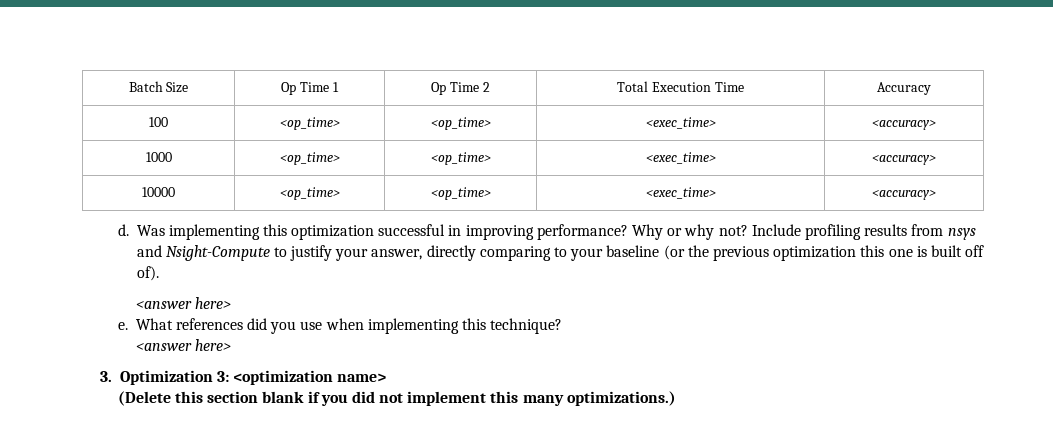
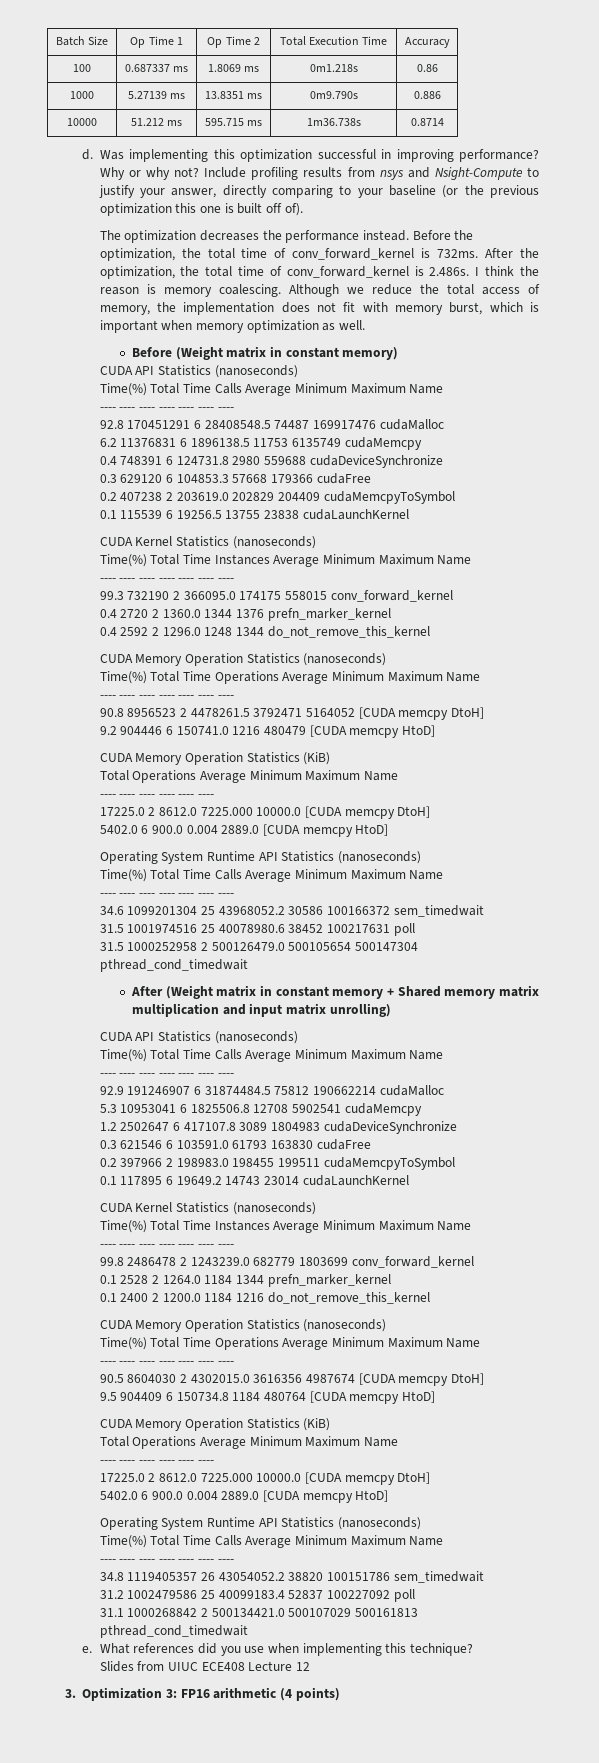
[279,117,340,130] [430,117,491,130] [645,117,716,129] [872,120,936,130] [145,152,172,162] [279,152,340,165] [430,152,491,165] [645,152,716,164] [872,155,936,165] [142,187,175,197] [279,187,340,200] [430,187,491,200] [645,187,716,199] [872,190,936,200] <op_time> | <op_time> | <exec_time> | <accuracy> // 1000 | <op_time> | <op_time> | <exec_time> | <accuracy> // 10000 | <op_time> | <op_time> | <exec_time> | <accuracy> -> [124,64,189,72] [207,64,260,72] [309,64,358,72] [416,64,438,72] [70,91,94,99] [127,91,186,99] [204,91,263,99] [309,91,358,99] [413,91,441,99] [67,118,97,126] [130,118,183,126] [204,118,263,126] [306,118,361,126] [410,118,444,126] 0.687337 ms | 1.8069 ms | 0m1.218s | 0.86 // 1000 | 5.27139 ms | 13.8351 ms | 0m9.790s | 0.886 // 10000 | 51.212 ms | 595.715 ms | 1m36.738s | 0.8714
[135,297,231,309] <answer here> -> [99,230,474,243] [99,248,539,261] [99,266,539,279] [99,284,540,297] [99,302,539,315] [99,320,365,333] [132,346,399,360] [99,365,298,378] [99,383,444,396] [99,407,234,411] [99,419,444,430] [99,437,422,450] [99,455,443,468] [99,473,371,484] [99,491,455,504] [99,509,409,520] [99,536,316,549] [99,554,472,567] [99,578,234,582] [99,590,453,602] [99,608,391,621] [99,626,430,638] [99,653,387,666] [99,671,481,684] [99,695,234,699] [99,707,484,720] [99,725,435,738] [99,752,331,765] [99,770,398,783] [99,794,214,798] [99,806,431,819] [99,824,389,837] [99,851,421,864] [99,869,444,882] [99,893,234,897] [99,905,484,917] [99,923,415,936] [99,942,418,951] [99,959,248,972] [131,985,540,999] [132,1003,391,1017] [99,1031,298,1044] [99,1049,444,1062] [99,1073,234,1077] [99,1085,444,1096] [99,1103,422,1116] [99,1121,457,1134] [99,1139,371,1150] [99,1157,455,1170] [99,1175,409,1186] [99,1202,316,1215] [99,1220,472,1233] [99,1244,234,1248] [99,1256,474,1268] [99,1274,391,1287] [99,1292,430,1304] [99,1319,387,1332] [99,1337,481,1350] [99,1361,234,1365] [99,1373,484,1386] [99,1391,435,1404] [99,1418,331,1431] [99,1436,398,1449] [99,1460,214,1464] [99,1472,431,1485] [99,1490,389,1503] [99,1517,421,1530] [99,1535,444,1548] [99,1559,234,1563] [99,1571,484,1583] [99,1589,415,1602] [99,1608,418,1617] [99,1625,248,1638] The optimization decreases the performance instead. Before the optimization, the total time of conv_forward_kernel is 732ms. After the optimization, the total time of conv_forward_kernel is 2.486s. I think the reason is memory coalescing. Although we reduce the total access of memory, the implementation does not fit with memory burst, which is important when memory optimization as well. // Before (Weight matrix in constant memory) // CUDA API Statistics (nanoseconds) // Time(%) Total Time Calls Average Minimum Maximum Name // ---- ---- ---- ---- ---- ---- ---- // 92.8 170451291 6 28408548.5 74487 169917476 cudaMalloc // 6.2 11376831 6 1896138.5 11753 6135749 cudaMemcpy // 0.4 748391 6 124731.8 2980 559688 cudaDeviceSynchronize // 0.3 629120 6 104853.3 57668 179366 cudaFree // 0.2 407238 2 203619.0 202829 204409 cudaMemcpyToSymbol // 0.1 115539 6 19256.5 13755 23838 cudaLaunchKernel // CUDA Kernel Statistics (nanoseconds) // Time(%) Total Time Instances Average Minimum Maximum Name // ---- ---- ---- ---- ---- ---- ---- // 99.3 732190 2 366095.0 174175 558015 conv_forward_kernel // 0.4 2720 2 1360.0 1344 1376 prefn_marker_kernel // 0.4 2592 2 1296.0 1248 1344 do_not_remove_this_kernel // CUDA Memory Operation Statistics (nanoseconds) // Time(%) Total Time Operations Average Minimum Maximum Name // ---- ---- ---- ---- ---- ---- ---- // 90.8 8956523 2 4478261.5 3792471 5164052 [CUDA memcpy DtoH] // 9.2 904446 6 150741.0 1216 480479 [CUDA memcpy HtoD] // CUDA Memory Operation Statistics (KiB) // Total Operations Average Minimum Maximum Name // ---- ---- ---- ---- ---- ---- // 17225.0 2 8612.0 7225.000 10000.0 [CUDA memcpy DtoH] // 5402.0 6 900.0 0.004 2889.0 [CUDA memcpy HtoD] // Operating System Runtime API Statistics (nanoseconds) // Time(%) Total Time Calls Average Minimum Maximum Name // ---- ---- ---- ---- ---- ---- ---- // 34.6 1099201304 25 43968052.2 30586 100166372 sem_timedwait // 31.5 1001974516 25 40078980.6 38452 100217631 poll // 31.5 1000252958 2 500126479.0 500105654 500147304 pthread_cond_timedwait // After (Weight matrix in constant memory + Shared memory matrix multiplication and input matrix unrolling) // CUDA API Statistics (nanoseconds) // Time(%) Total Time Calls Average Minimum Maximum Name // ---- ---- ---- ---- ---- ---- ---- // 92.9 191246907 6 31874484.5 75812 190662214 cudaMalloc // 5.3 10953041 6 1825506.8 12708 5902541 cudaMemcpy // 1.2 2502647 6 417107.8 3089 1804983 cudaDeviceSynchronize // 0.3 621546 6 103591.0 61793 163830 cudaFree // 0.2 397966 2 198983.0 198455 199511 cudaMemcpyToSymbol // 0.1 117895 6 19649.2 14743 23014 cudaLaunchKernel // CUDA Kernel Statistics (nanoseconds) // Time(%) Total Time Instances Average Minimum Maximum Name // ---- ---- ---- ---- ---- ---- ---- // 99.8 2486478 2 1243239.0 682779 1803699 conv_forward_kernel // 0.1 2528 2 1264.0 1184 1344 prefn_marker_kernel // 0.1 2400 2 1200.0 1184 1216 do_not_remove_this_kernel // CUDA Memory Operation Statistics (nanoseconds) // Time(%) Total Time Operations Average Minimum Maximum Name // ---- ---- ---- ---- ---- ---- ---- // 90.5 8604030 2 4302015.0 3616356 4987674 [CUDA memcpy DtoH] // 9.5 904409 6 150734.8 1184 480764 [CUDA memcpy HtoD] // CUDA Memory Operation Statistics (KiB) // Total Operations Average Minimum Maximum Name // ---- ---- ---- ---- ---- ---- // 17225.0 2 8612.0 7225.000 10000.0 [CUDA memcpy DtoH] // 5402.0 6 900.0 0.004 2889.0 [CUDA memcpy HtoD] // Operating System Runtime API Statistics (nanoseconds) // Time(%) Total Time Calls Average Minimum Maximum Name // ---- ---- ---- ---- ---- ---- ---- // 34.8 1119405357 26 43054052.2 38820 100151786 sem_timedwait // 31.2 1002479586 25 40099183.4 52837 100227092 poll // 31.1 1000268842 2 500134421.0 500107029 500161813 pthread_cond_timedwait
[135,339,231,351] [99,370,387,385] [117,391,676,406] <answer here> // 3. Optimization 3: <optimization name> // (Delete this section blank if you did not implement this many optimizations.) -> [99,1661,310,1672] [64,1687,340,1701] Slides from UIUC ECE408 Lecture 12 // 3. Optimization 3: FP16 arithmetic (4 points)

